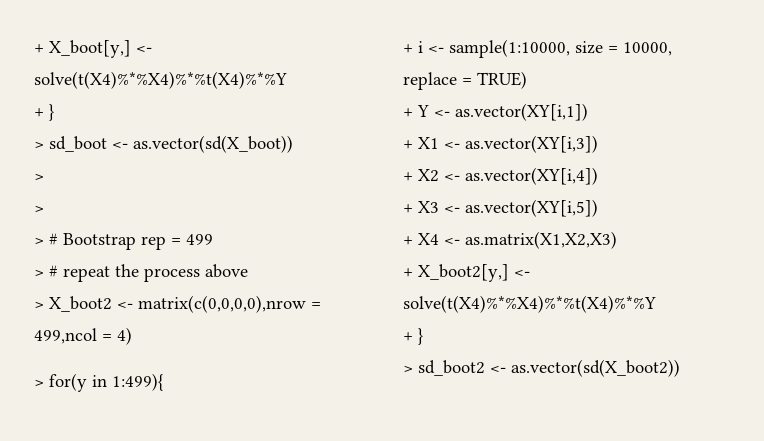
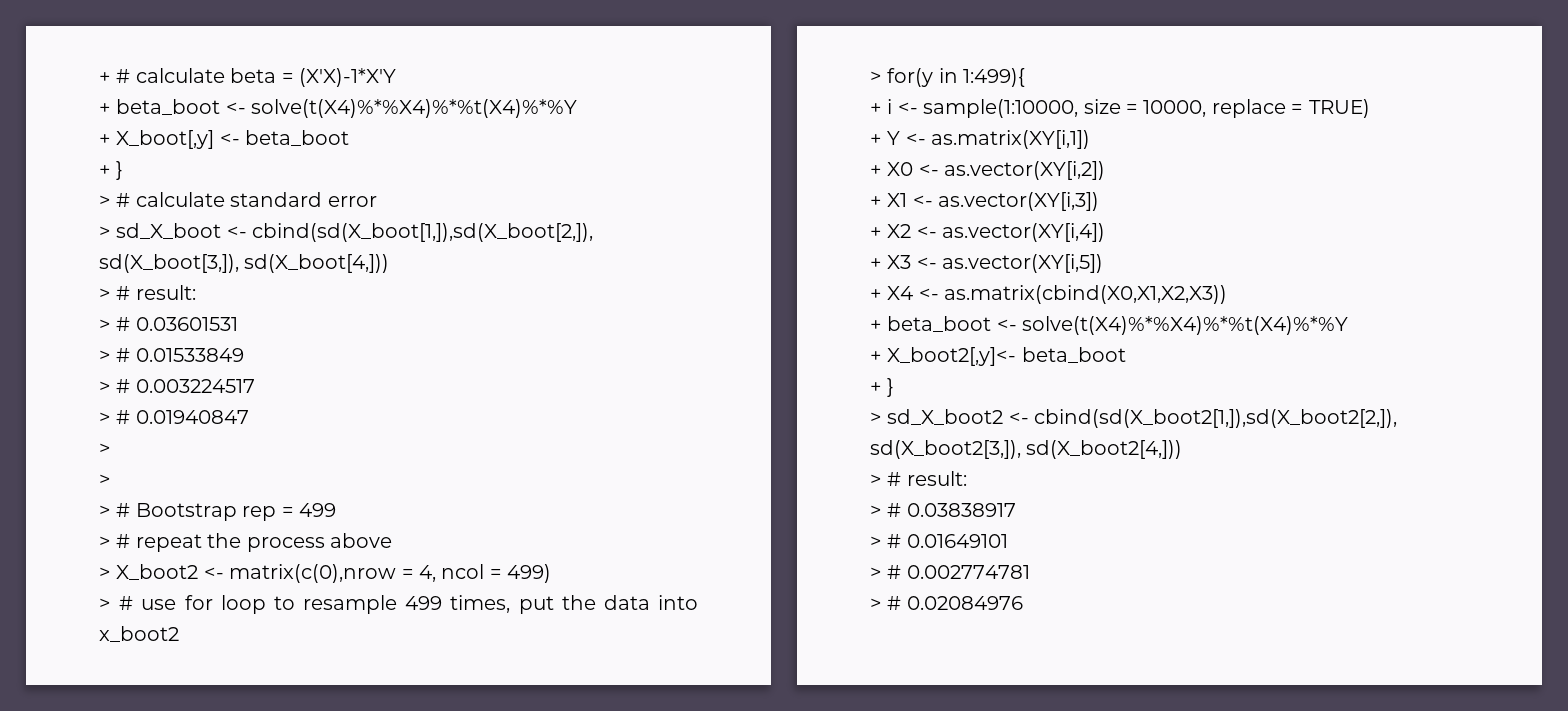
[34,40,152,58] [34,71,287,89] [34,104,54,121] [34,135,293,153] + X_boot[y,] <- solve(t(X4)%*%X4)%*%t(X4)%*%Y // + } // > sd_boot <- as.vector(sd(X_boot)) -> [99,68,396,87] [99,99,578,118] [99,130,350,149] [99,161,124,180] [99,192,377,207] [99,223,594,242] [99,254,390,273] [99,285,196,300] [99,317,238,331] [99,348,244,362] [99,379,255,393] [99,410,249,424] + # calculate beta = (X'X)-1*X'Y // + beta_boot <- solve(t(X4)%*%X4)%*%t(X4)%*%Y // + X_boot[,y] <- beta_boot // + } // > # calculate standard error // > sd_X_boot <- cbind(sd(X_boot[1,]),sd(X_boot[2,]), sd(X_boot[3,]), sd(X_boot[4,])) // > # result: // > # 0.03601531 // > # 0.01533849 // > # 0.003224517 // > # 0.01940847
[138,295,321,313] [34,327,132,345] matrix(c(0,0,0,0),nrow = 499,ncol = 4) -> [229,564,552,583] [99,595,699,614] [99,626,179,642] matrix(c(0),nrow = 4, ncol = 499) // > # use for loop to resample 499 times, put the data into x_boot2
[455,103,588,121] as.vector(XY[i,1]) -> [931,130,1091,149] [870,161,1106,180] as.matrix(XY[i,1]) // + X0 <- as.vector(XY[i,2])
[465,231,617,249] [403,264,530,282] [403,295,656,313] [403,328,423,345] [403,359,680,377] as.matrix(X1,X2,X3) // + X_boot2[y,] <- solve(t(X4)%*%X4)%*%t(X4)%*%Y // + } // > sd_boot2 <- as.vector(sd(X_boot2)) -> [944,285,1228,304] [870,316,1349,335] [870,347,1126,366] [870,378,895,397] [870,409,1398,428] [870,440,1183,459] [870,471,967,486] [870,503,1016,517] [870,534,1008,548] [870,565,1030,579] [870,596,1023,610] as.matrix(cbind(X0,X1,X2,X3)) // + beta_boot <- solve(t(X4)%*%X4)%*%t(X4)%*%Y // + X_boot2[,y]<- beta_boot // + } // > sd_X_boot2 <- cbind(sd(X_boot2[1,]),sd(X_boot2[2,]), sd(X_boot2[3,]), sd(X_boot2[4,])) // > # result: // > # 0.03838917 // > # 0.01649101 // > # 0.002774781 // > # 0.02084976

